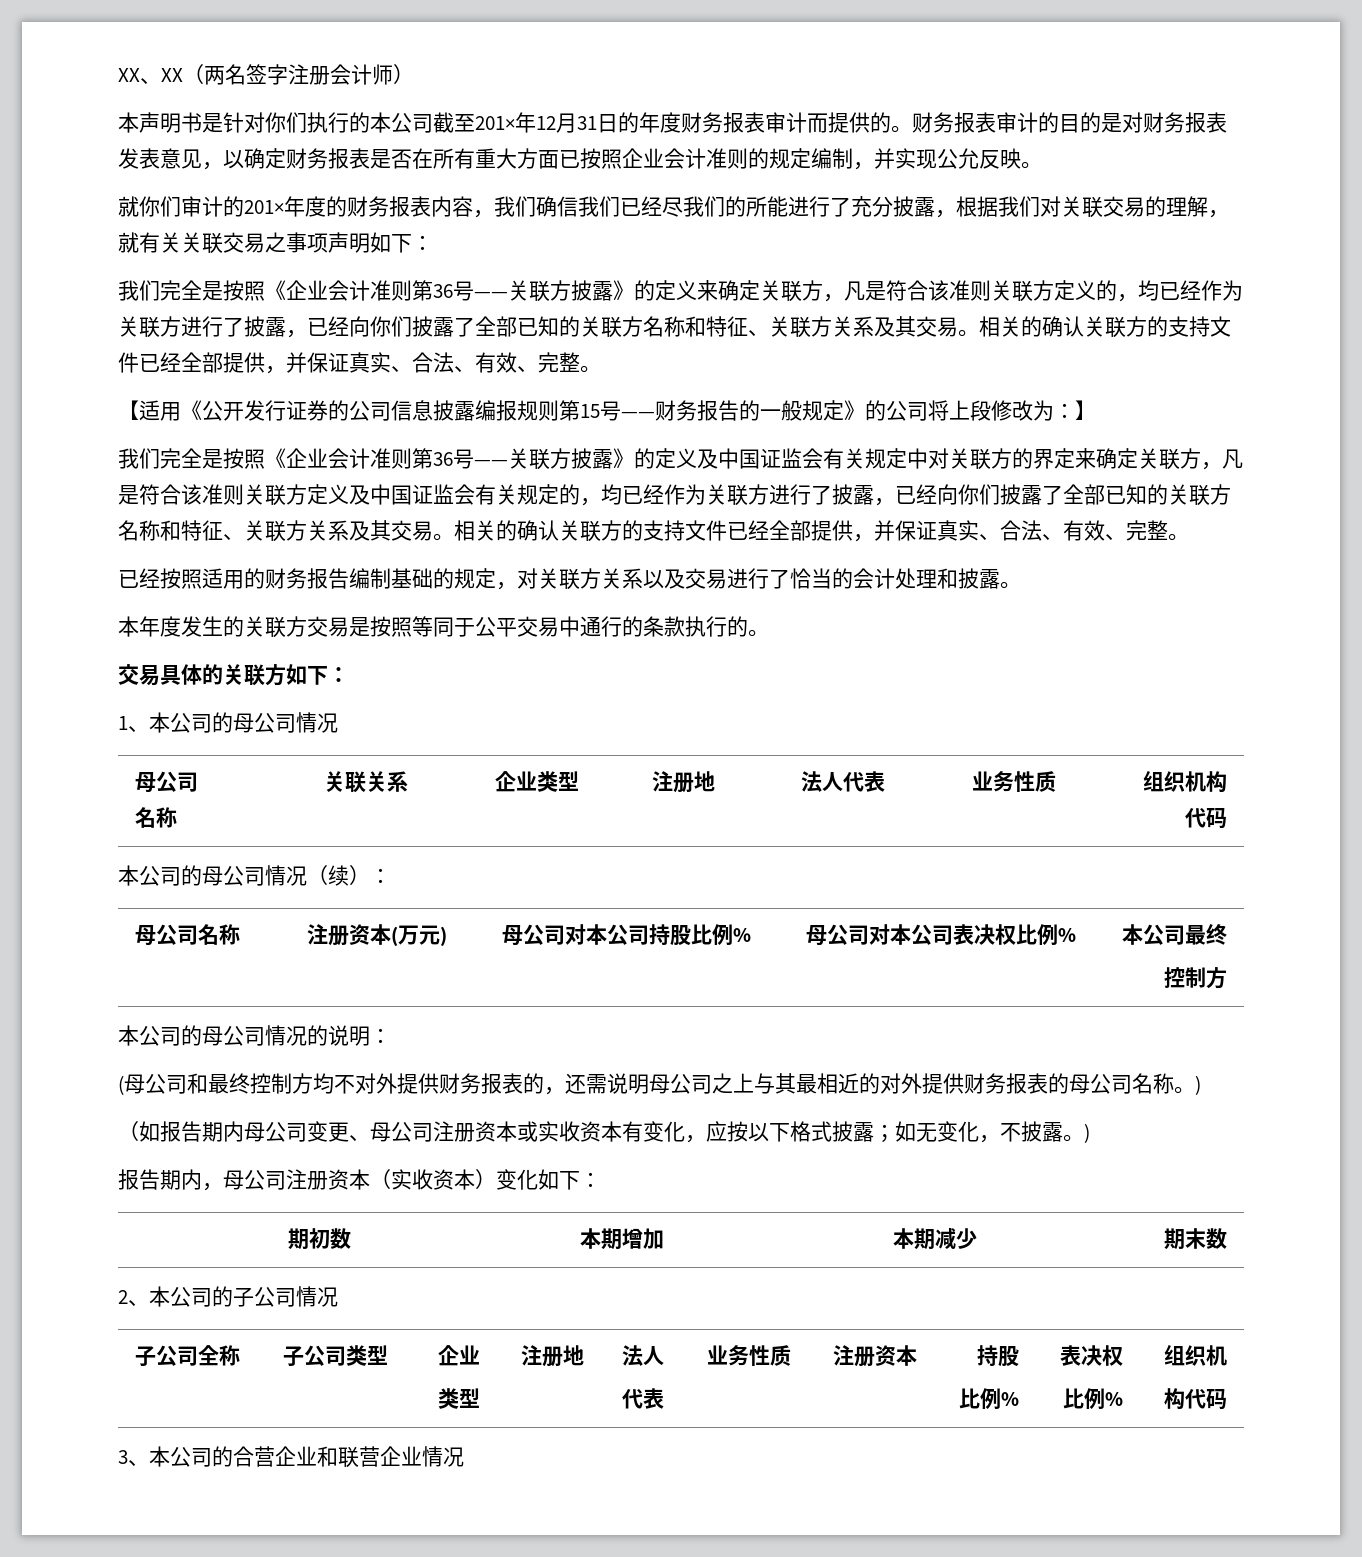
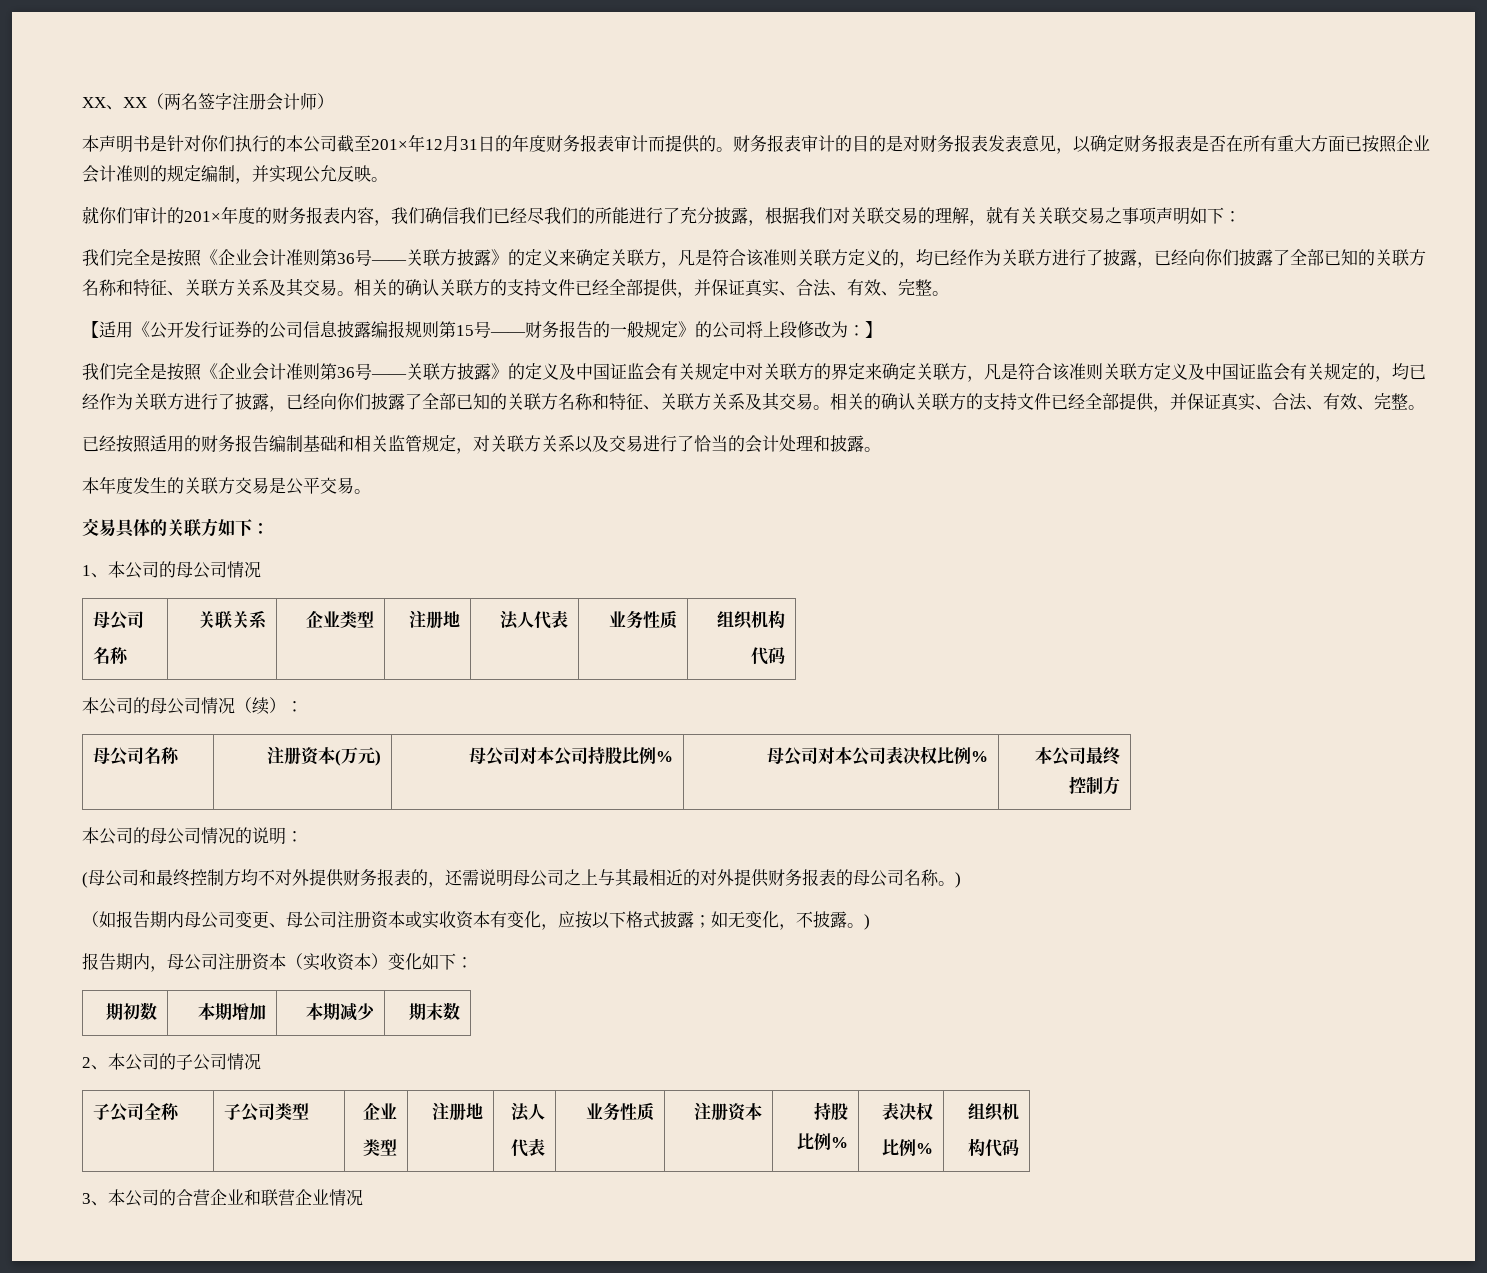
[433,568,454,589] 的 -> [337,435,422,452] 和相关监管
[370,616,748,637] 按照等同于公平交易中通行的条款执行的 -> [286,477,354,495] 公平交易

